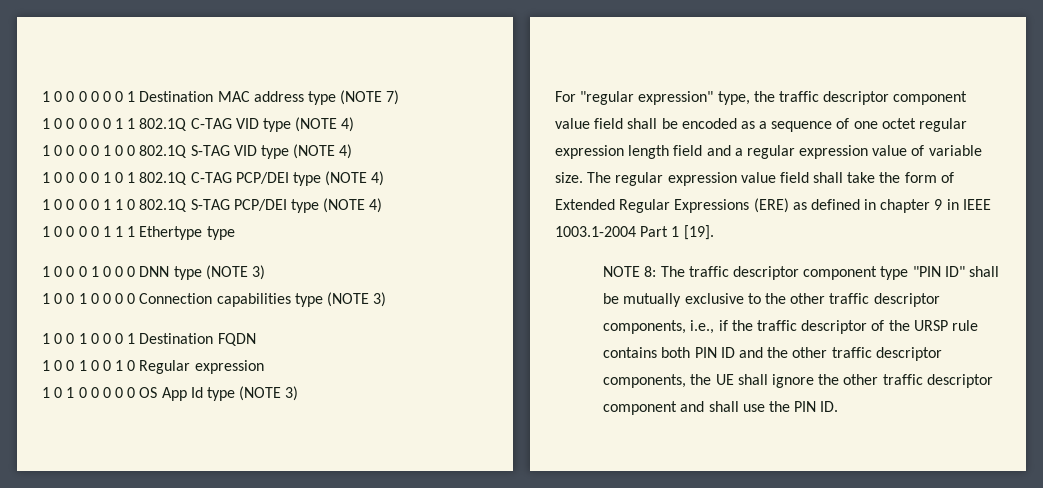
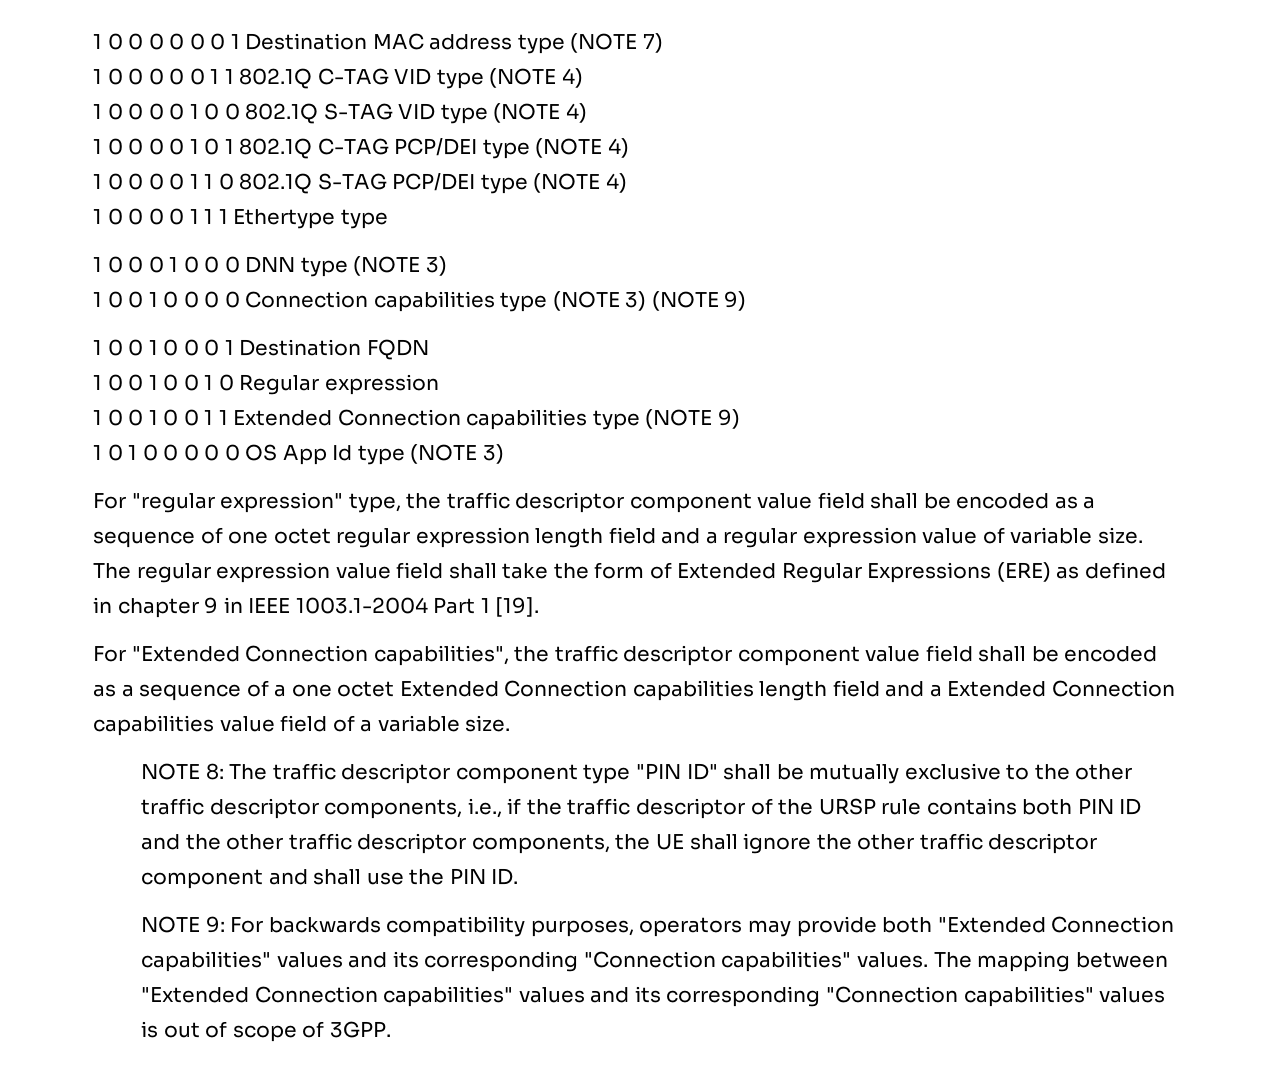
(387, 299) none -> [651,291,747,311] (NOTE 9)
(264, 367) none -> [93,409,740,430] // 1 0 0 1 0 0 1 1 Extended Connection capabilities type (NOTE 9)
(714, 232) none -> [93,645,1158,666] [93,680,1176,701] [93,715,511,736] // For "Extended Connection capabilities", the traffic descriptor component value field shall be encoded as a sequence of a one octet Extended Connection capabilities length field and a Extended Connection capabilities value field of a variable size.
(839, 406) none -> [141,916,1175,937] [141,951,1168,972] [141,986,1166,1007] [141,1021,391,1042] // NOTE 9: For backwards compatibility purposes, operators may provide both "Extended Connection capabilities" values and its corresponding "Connection capabilities" values. The mapping between "Extended Connection capabilities" values and its corresponding "Connection capabilities" values is out of scope of 3GPP.

